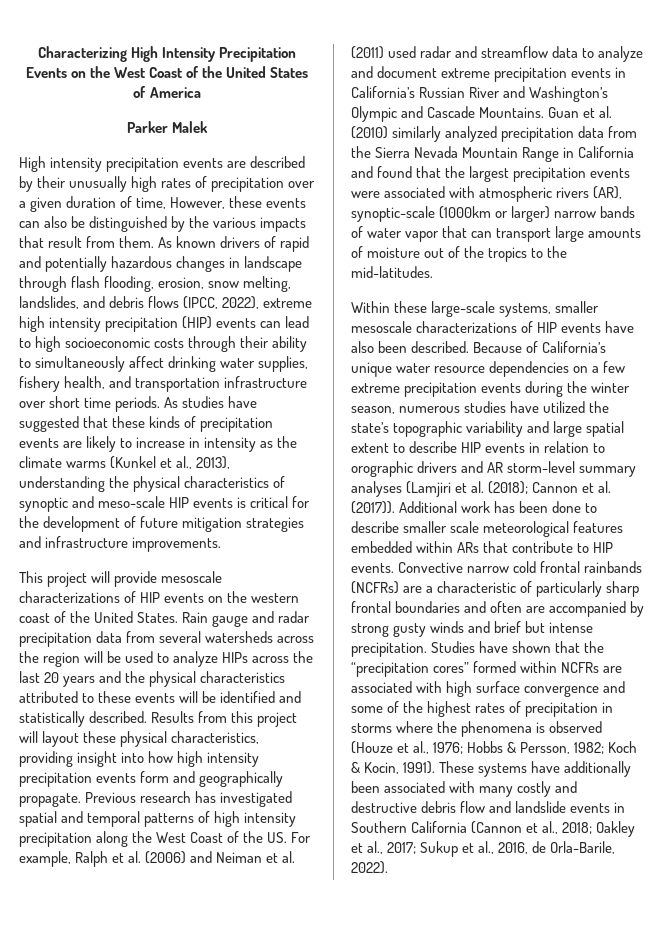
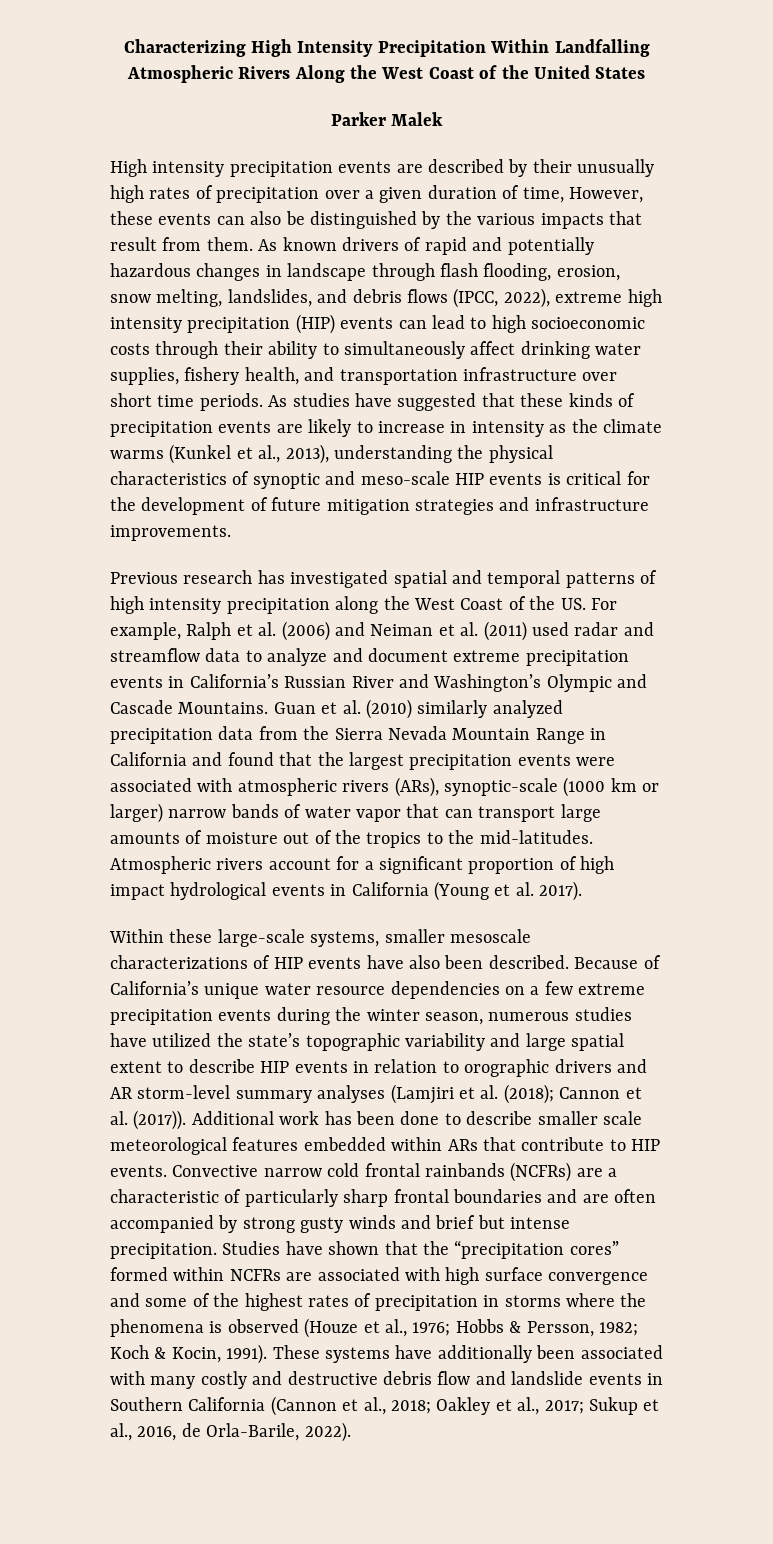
[25,67,86,78] Events on -> [490,39,650,57] [126,65,345,83] Within Landfalling Atmospheric Rivers Along
[133,86,201,98] of America -> (646, 73) none
[19,571,223,587] [19,591,300,603] [19,611,311,627] [19,631,315,647] [19,651,314,667] [19,671,286,687] [19,691,302,703] [19,711,298,727] [19,731,260,747] [19,751,260,767] [19,771,284,787] [19,793,81,807] This project will provide mesoscale characterizations of HIP events on the western coast of the United States. Rain gauge and radar precipitation data from several watersheds across the region will be used to analyze HIPs across the last 20 years and the physical characteristics attributed to these events will be identified and statistically described. Results from this project will layout these physical characteristics, providing insight into how high intensity precipitation events form and geographically propagate. -> (231, 533) none
[593,186,623,199] [351,206,492,222] (AR), synoptic-scale (1000km -> [394,777,637,797] (ARs), synoptic-scale (1000 km
(433, 272) none -> [110,856,615,874] [110,881,583,901] Atmospheric rivers account for a significant proportion of high impact hydrological events in California (Young et al. 2017).
[490,601,546,613] often are -> [582,1189,657,1203] are often

